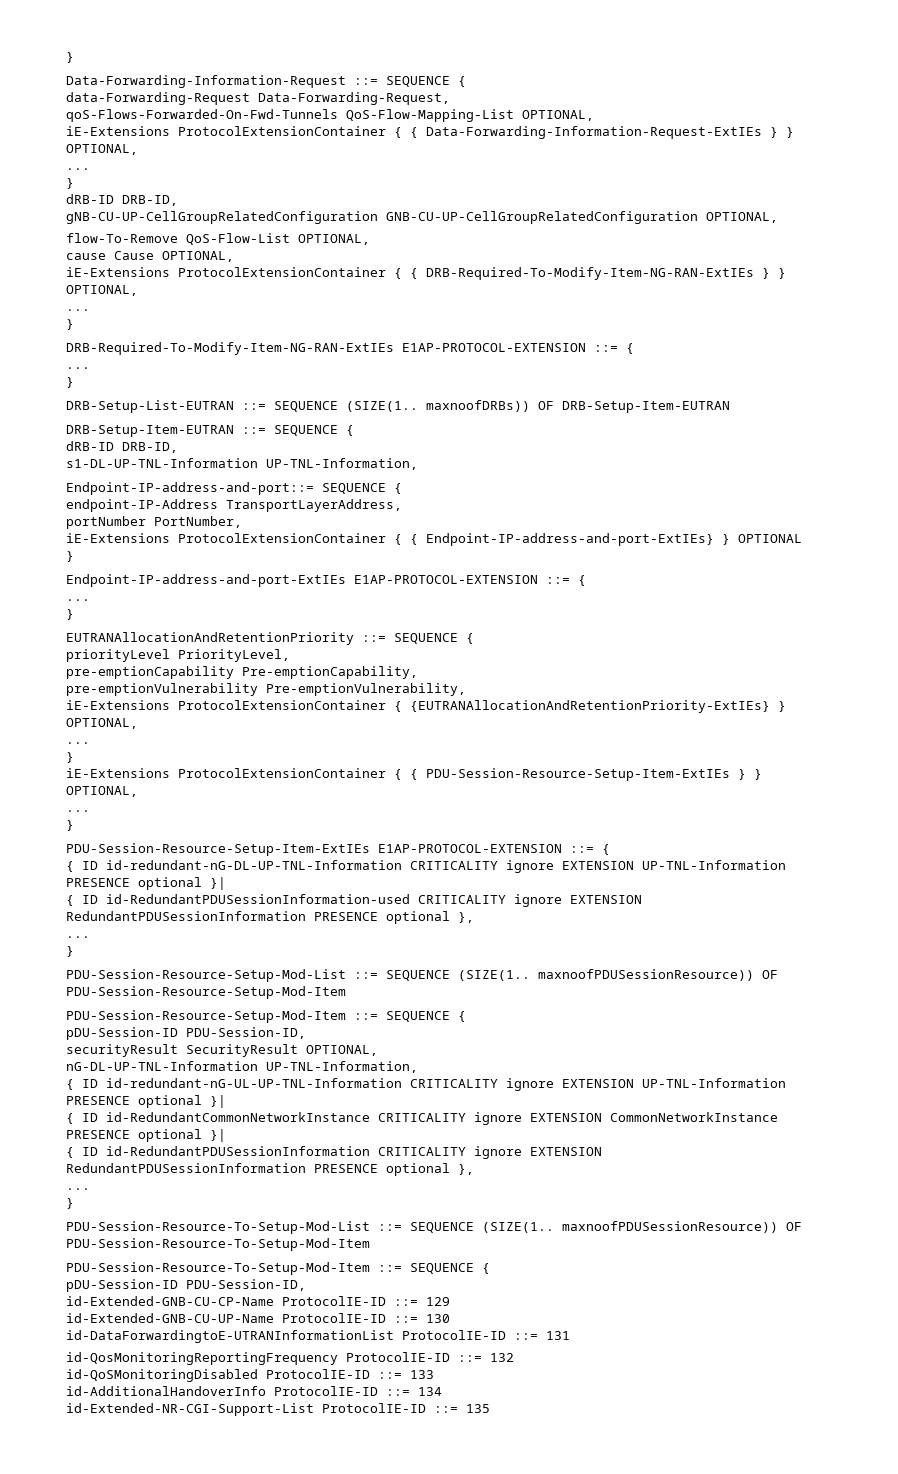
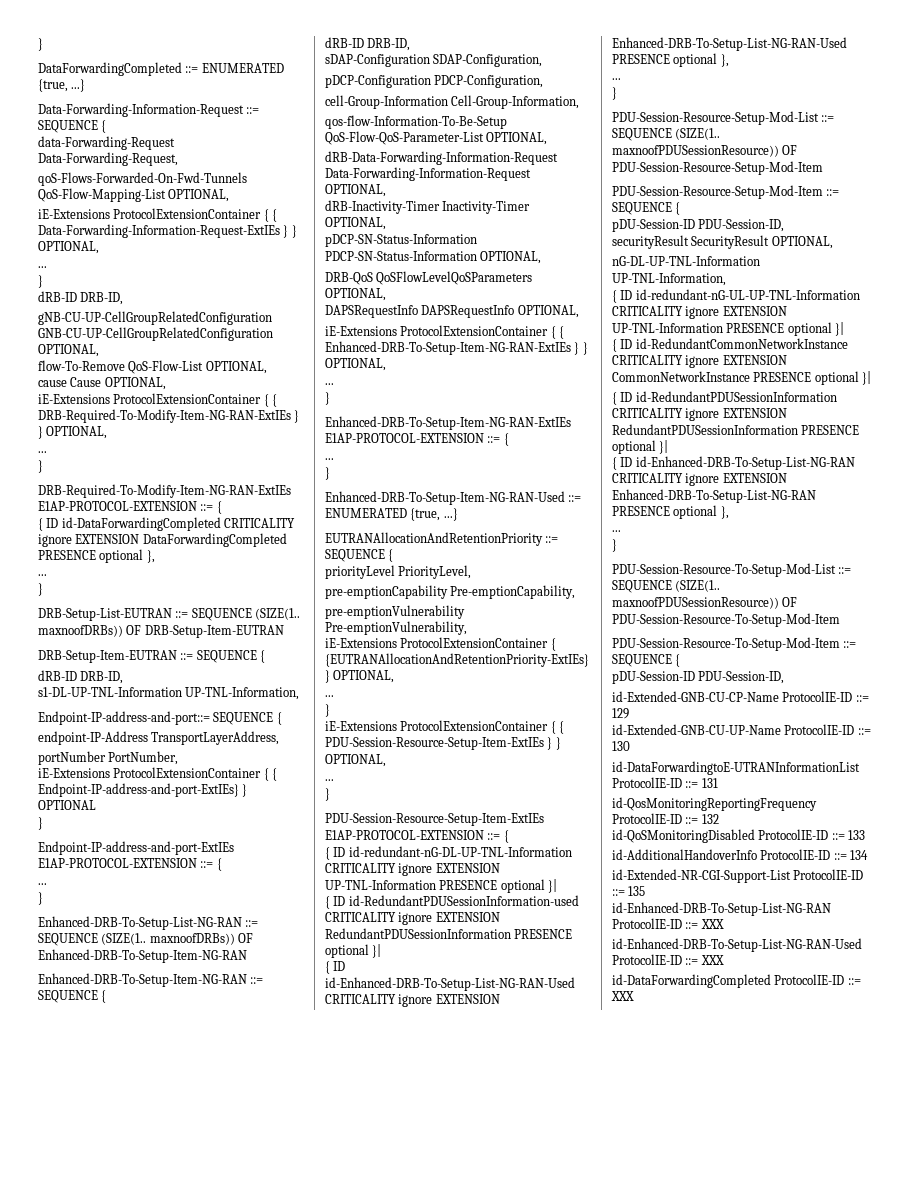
[66,52,74,63] } -> [38,38,43,51] [38,62,284,76] [38,79,86,92] } // DataForwardingCompleted ::= ENUMERATED {true, ...}
(634, 348) none -> [38,517,296,531] [38,533,287,547] [38,549,155,563] // { ID id-DataForwardingCompleted CRITICALITY ignore EXTENSION DataForwardingCompleted PRESENCE optional },
(74, 614) none -> [38,916,259,930] [38,933,254,946] [38,949,247,963] [38,973,264,987] [38,990,107,1003] [325,37,411,51] [325,54,543,67] [325,75,544,88] [325,95,580,109] [325,115,507,129] [325,131,548,145] [325,151,558,165] [325,167,531,181] [325,184,386,197] [325,200,531,214] [325,217,386,230] [325,234,477,247] [325,251,542,264] [325,271,533,285] [325,288,386,301] [325,305,579,318] [325,325,565,339] [325,341,588,355] [325,358,386,371] [325,383,334,385] [325,392,330,405] [325,416,571,430] [325,433,509,446] [325,458,334,460] [325,467,330,480] [325,491,582,505] [325,508,458,521] // Enhanced-DRB-To-Setup-List-NG-RAN ::= SEQUENCE (SIZE(1.. maxnoofDRBs)) OF Enhanced-DRB-To-Setup-Item-NG-RAN // Enhanced-DRB-To-Setup-Item-NG-RAN ::= SEQUENCE { // dRB-ID DRB-ID, // sDAP-Configuration SDAP-Configuration, // pDCP-Configuration PDCP-Configuration, // cell-Group-Information Cell-Group-Information, // qos-flow-Information-To-Be-Setup QoS-Flow-QoS-Parameter-List OPTIONAL, // dRB-Data-Forwarding-Information-Request Data-Forwarding-Information-Request OPTIONAL, // dRB-Inactivity-Timer Inactivity-Timer OPTIONAL, // pDCP-SN-Status-Information PDCP-SN-Status-Information OPTIONAL, // DRB-QoS QoSFlowLevelQoSParameters OPTIONAL, // DAPSRequestInfo DAPSRequestInfo OPTIONAL, // iE-Extensions ProtocolExtensionContainer { { Enhanced-DRB-To-Setup-Item-NG-RAN-ExtIEs } } OPTIONAL, // ... // } // Enhanced-DRB-To-Setup-Item-NG-RAN-ExtIEs E1AP-PROTOCOL-EXTENSION ::= { // ... // } // Enhanced-DRB-To-Setup-Item-NG-RAN-Used ::= ENUMERATED {true, ...}
(450, 917) none -> [372,944,382,958] [325,961,346,974] [325,977,575,991] [325,994,500,1007] [612,37,847,51] [612,53,718,67] }| // { ID id-Enhanced-DRB-To-Setup-List-NG-RAN-Used CRITICALITY ignore EXTENSION Enhanced-DRB-To-Setup-List-NG-RAN-Used PRESENCE optional
(450, 1169) none -> [659,440,669,454] [612,456,855,470] [612,473,787,486] [612,489,816,503] [612,505,718,519] }| // { ID id-Enhanced-DRB-To-Setup-List-NG-RAN CRITICALITY ignore EXTENSION Enhanced-DRB-To-Setup-List-NG-RAN PRESENCE optional
(490, 1408) none -> [612,902,831,916] [612,918,724,929] [612,938,862,952] [612,954,724,965] [612,974,861,988] [611,991,634,1001] // id-Enhanced-DRB-To-Setup-List-NG-RAN ProtocolIE-ID ::= XXX // id-Enhanced-DRB-To-Setup-List-NG-RAN-Used ProtocolIE-ID ::= XXX // id-DataForwardingCompleted ProtocolIE-ID ::= XXX

